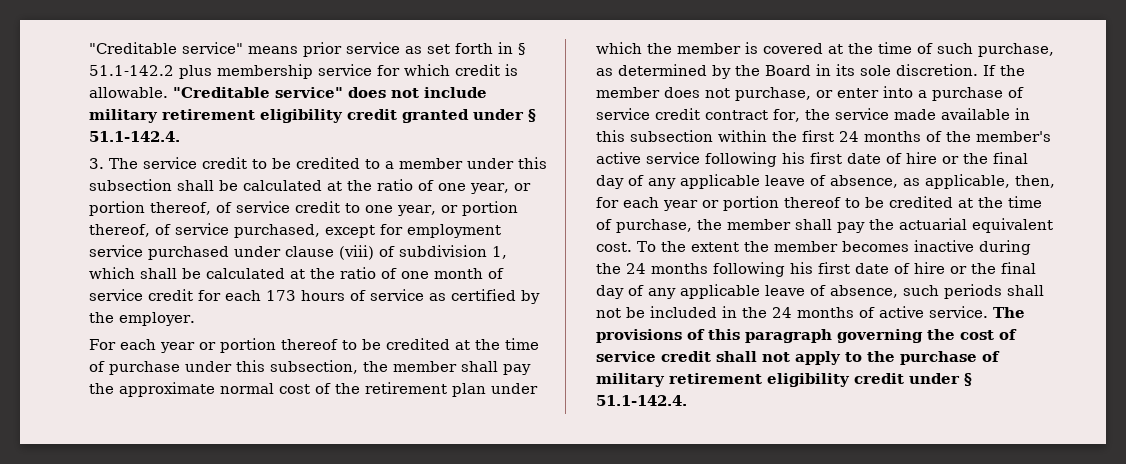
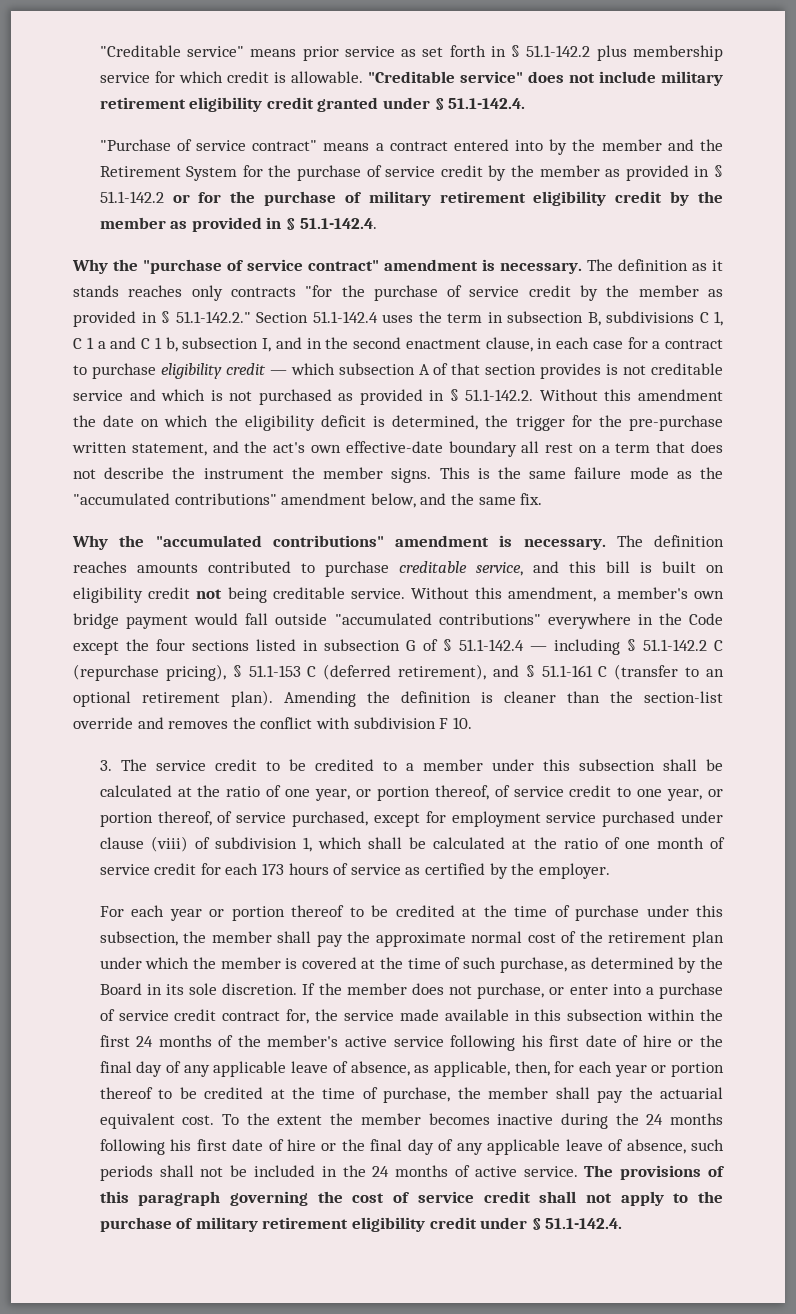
(181, 136) none -> [99,139,723,155] [99,165,723,181] [99,191,723,206] [99,217,377,232] [72,259,723,274] [73,285,723,301] [73,311,723,327] [73,337,723,352] [73,363,724,379] [73,389,723,405] [73,415,723,431] [72,441,724,457] [73,467,723,483] [73,493,543,508] [72,535,724,550] [73,561,724,577] [73,587,724,603] [73,613,724,629] [73,639,724,655] [73,664,724,681] [73,690,723,707] [73,717,472,729] // "Purchase of service contract" means a contract entered into by the member and the Retirement System for the purchase of service credit by the member as provided in § 51.1-142.2 or for the purchase of military retirement eligibility credit by the member as provided in § 51.1-142.4. // Why the "purchase of service contract" amendment is necessary. The definition as it stands reaches only contracts "for the purchase of service credit by the member as provided in § 51.1-142.2." Section 51.1-142.4 uses the term in subsection B, subdivisions C 1, C 1 a and C 1 b, subsection I, and in the second enactment clause, in each case for a contract to purchase eligibility credit — which subsection A of that section provides is not creditable service and which is not purchased as provided in § 51.1-142.2. Without this amendment the date on which the eligibility deficit is determined, the trigger for the pre-purchase written statement, and the act's own effective-date boundary all rest on a term that does not describe the instrument the member signs. This is the same failure mode as the "accumulated contributions" amendment below, and the same fix. // Why the "accumulated contributions" amendment is necessary. The definition reaches amounts contributed to purchase creditable service, and this bill is built on eligibility credit not being creditable service. Without this amendment, a member's own bridge payment would fall outside "accumulated contributions" everywhere in the Code except the four sections listed in subsection G of § 51.1-142.4 — including § 51.1-142.2 C (repurchase pricing), § 51.1-153 C (deferred retirement), and § 51.1-161 C (transfer to an optional retirement plan). Amending the definition is cleaner than the section-list override and removes the conflict with subdivision F 10.

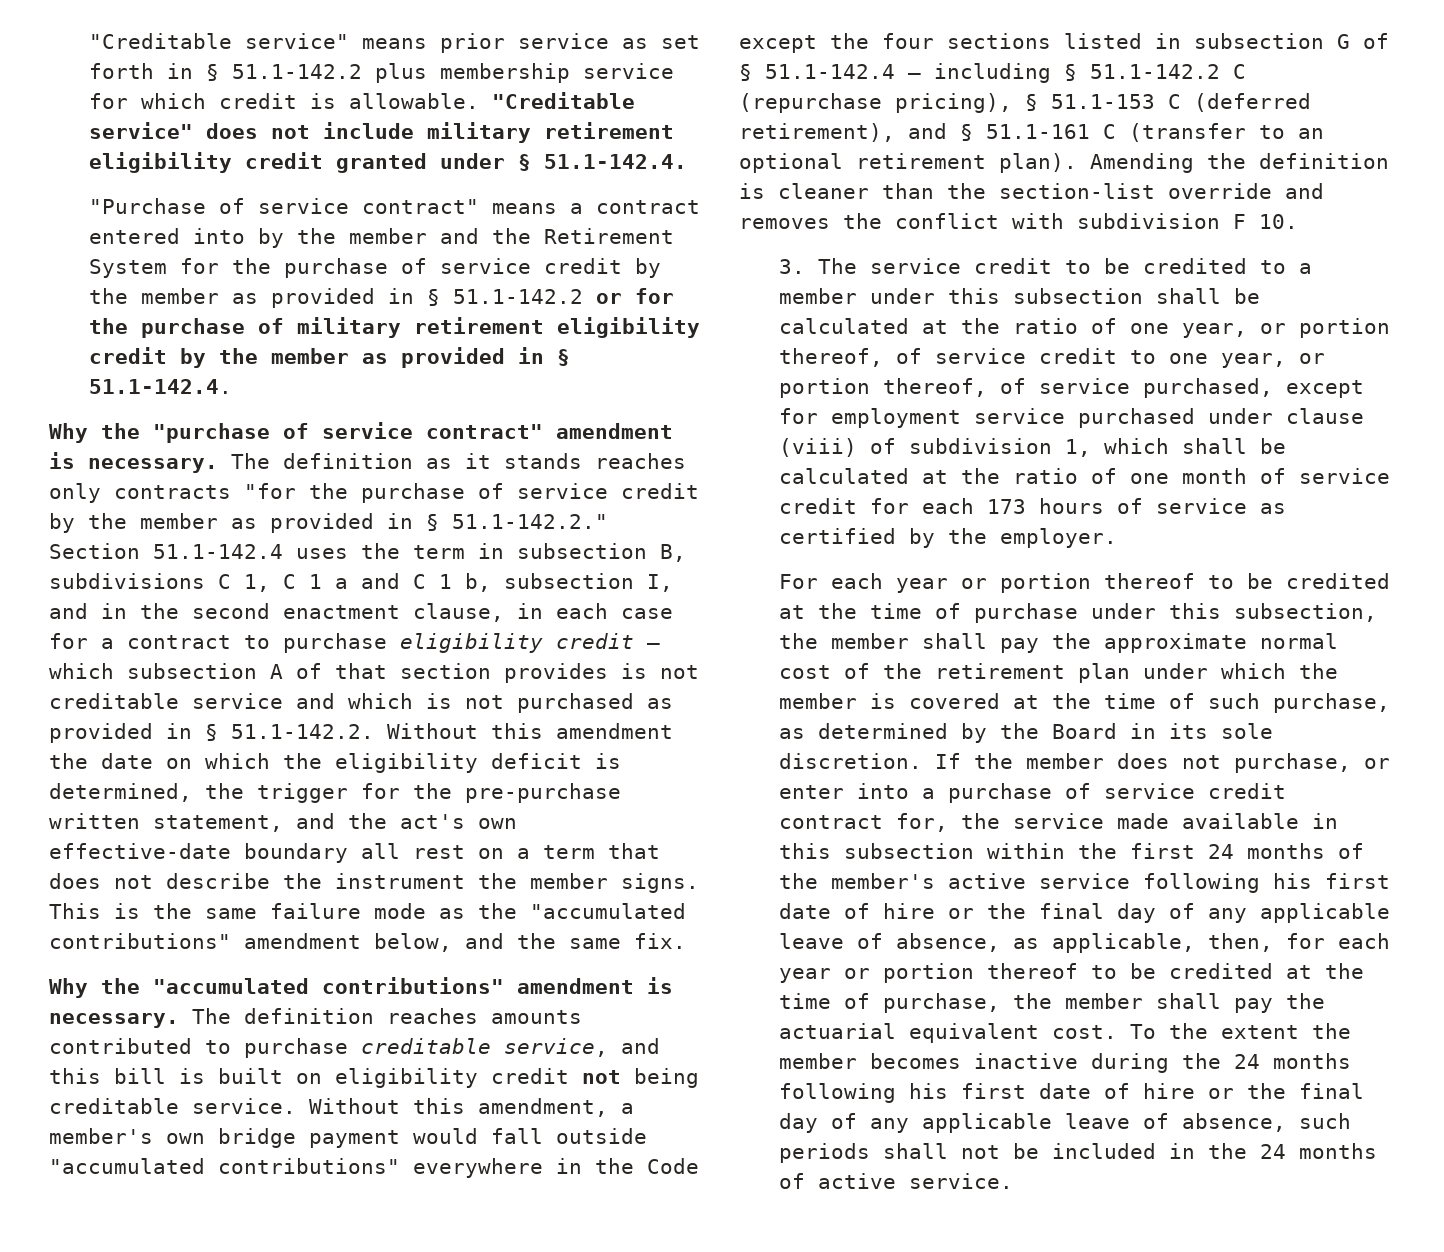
[584,1165,725,1180] [99,1191,723,1206] [99,1217,623,1232] The provisions of this paragraph governing the cost of service credit shall not apply to the purchase of military retirement eligibility credit under § 51.1-142.4. -> (1014, 1181) none

